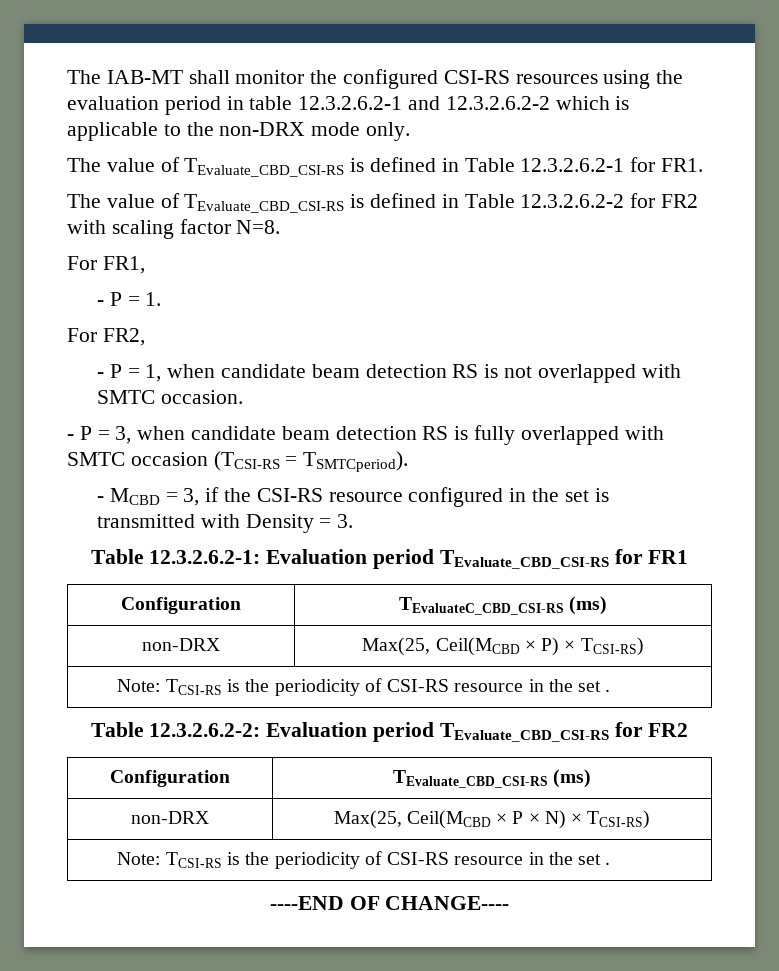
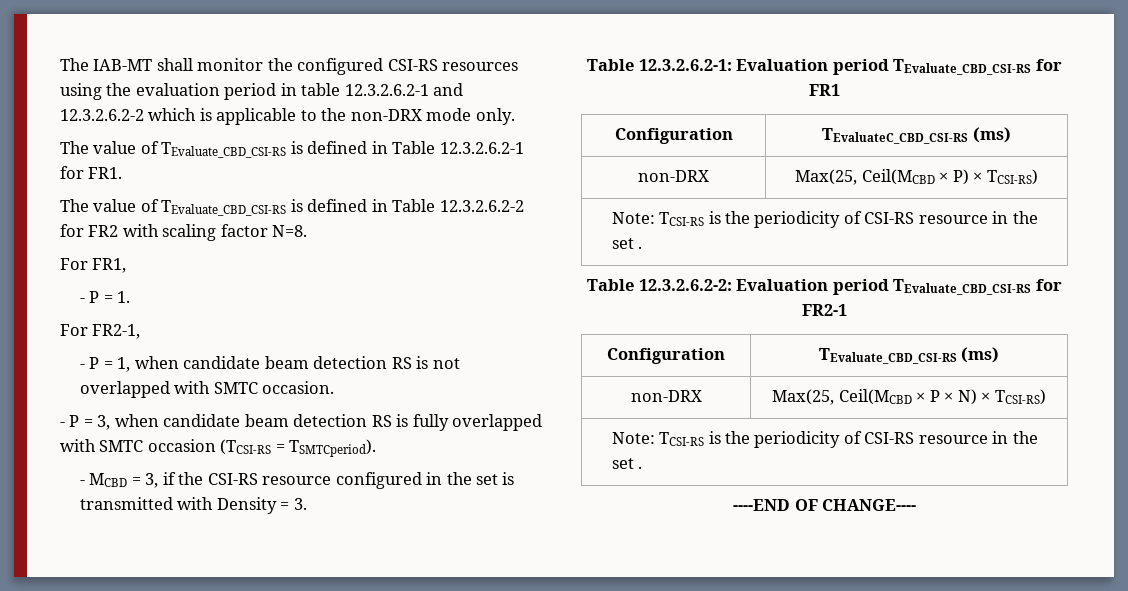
[102,328,145,346] FR2, -> [92,324,141,339] FR2-1,
[648,723,689,737] FR2 -> [802,304,847,316] FR2-1

